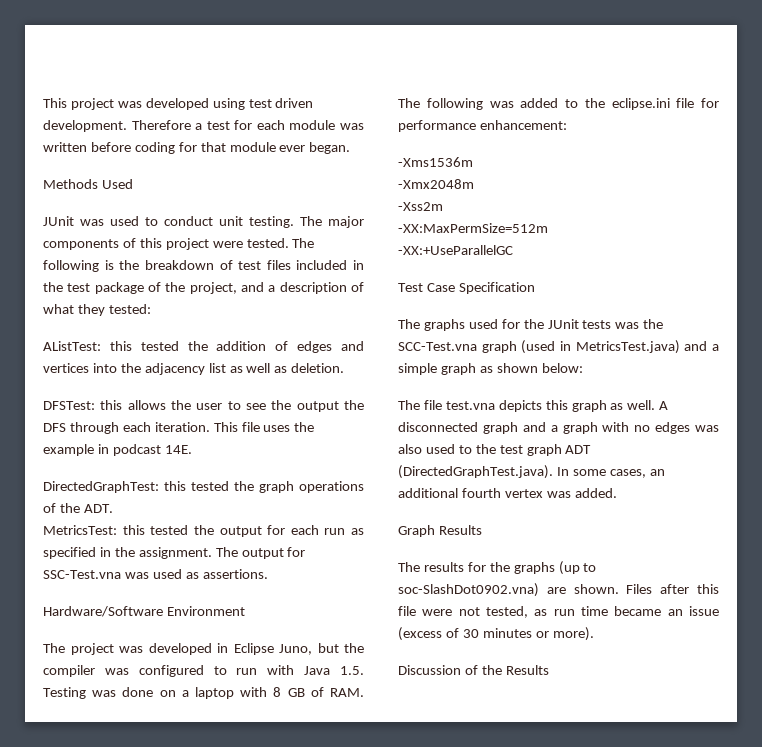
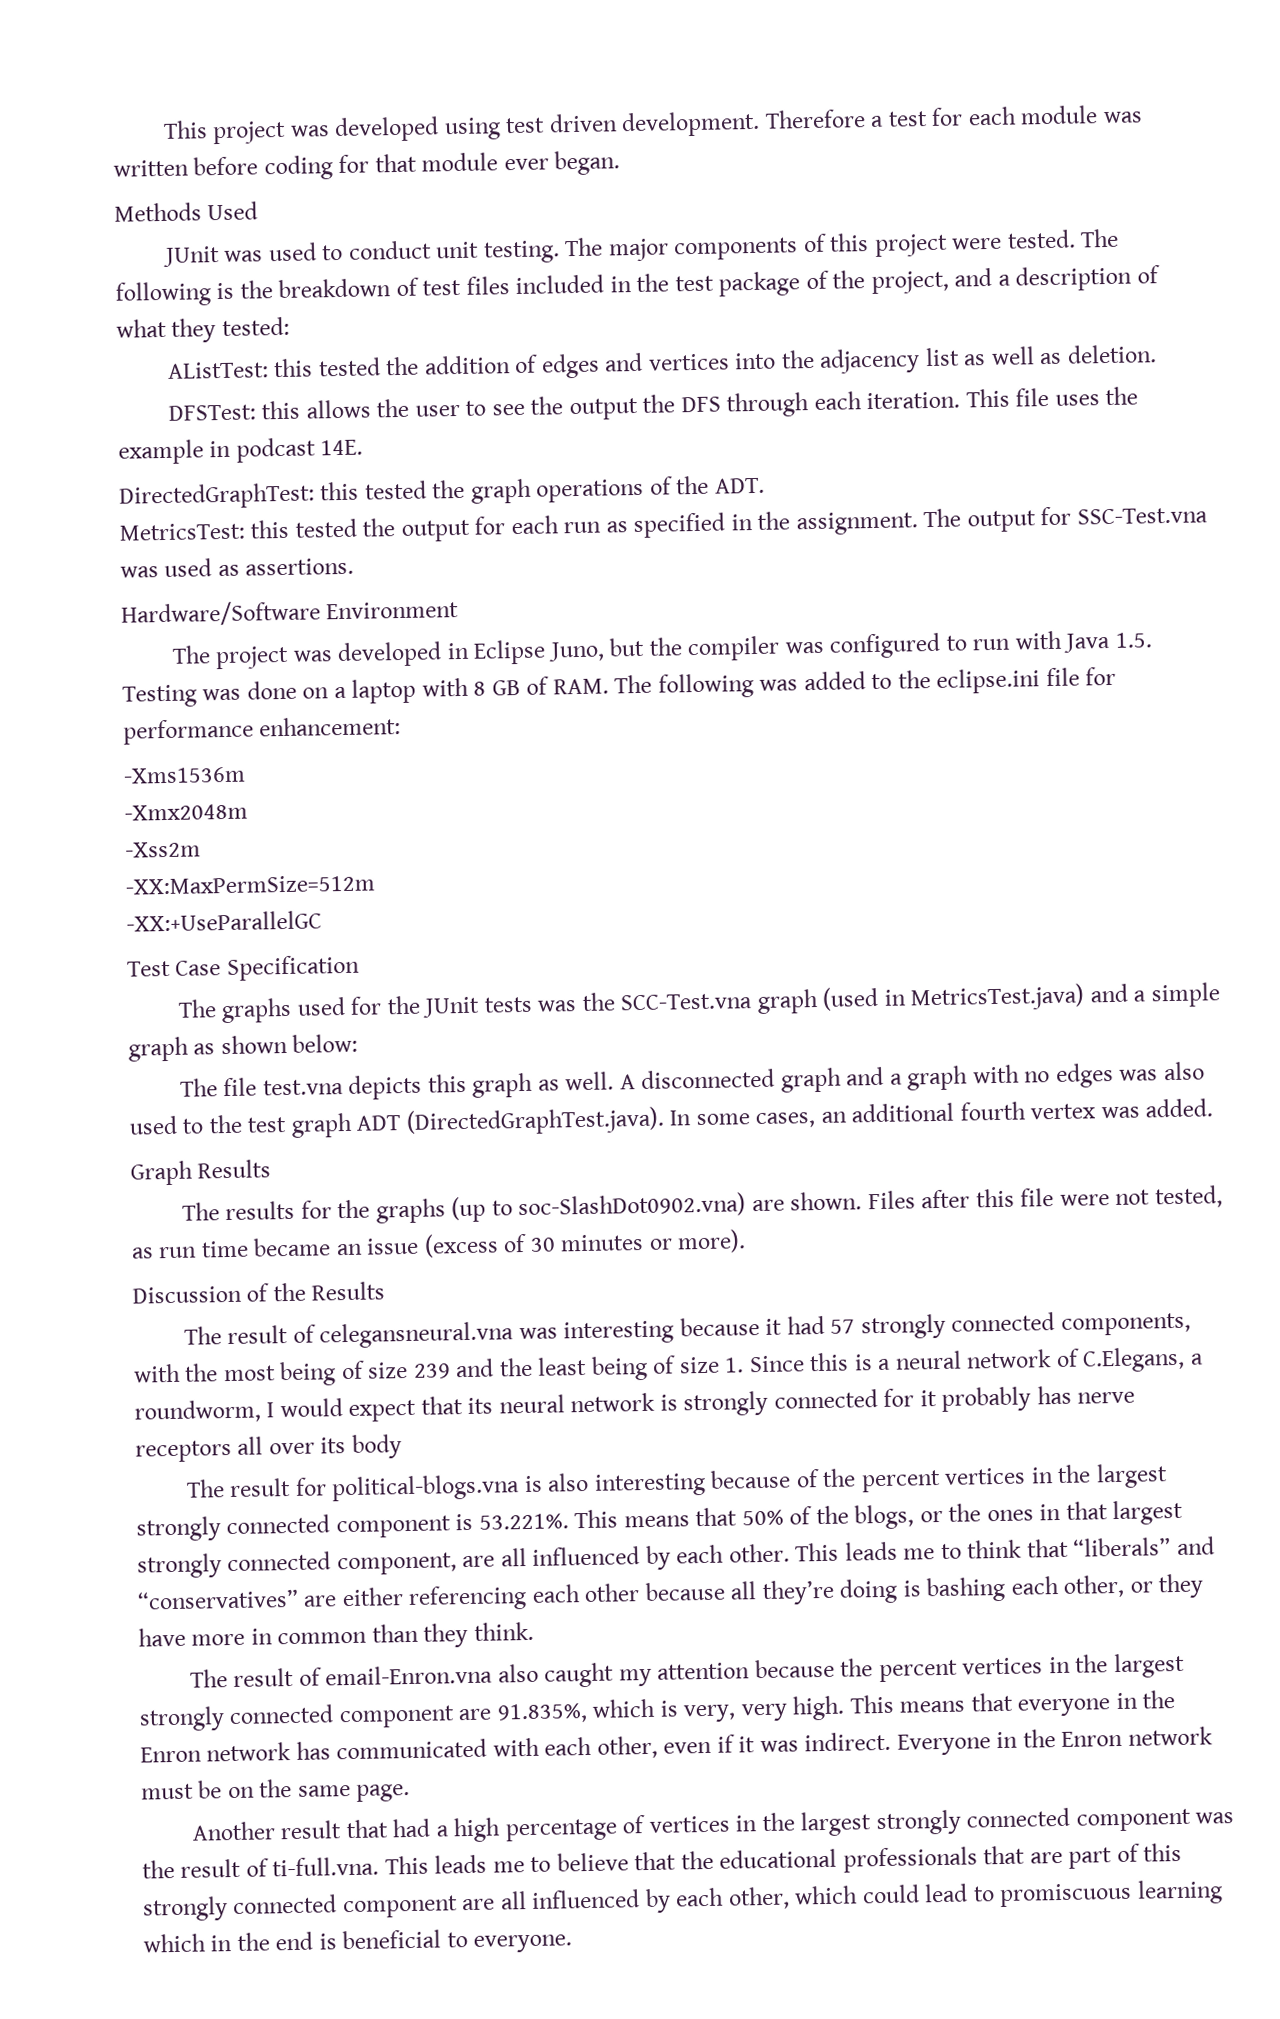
(549, 670) none -> [183,1312,1191,1349] [133,1346,1204,1387] [134,1385,1136,1424] [135,1434,402,1463] [185,1463,1168,1502] [136,1499,1184,1542] [137,1536,1215,1579] [137,1573,1205,1611] [138,1621,534,1648] [189,1652,1185,1688] [139,1690,1176,1732] [140,1726,1213,1763] [141,1779,411,1802] [191,1807,1235,1843] [142,1842,1183,1879] [142,1879,1223,1922] [143,1929,573,1953] // The result of celegansneural.vna was interesting because it had 57 strongly connected components, with the most being of size 239 and the least being of size 1. Since this is a neural network of C.Elegans, a roundworm, I would expect that its neural network is strongly connected for it probably has nerve receptors all over its body // The result for political-blogs.vna is also interesting because of the percent vertices in the largest strongly connected component is 53.221%. This means that 50% of the blogs, or the ones in that largest strongly connected component, are all influenced by each other. This leads me to think that “liberals” and “conservatives” are either referencing each other because all they’re doing is bashing each other, or they have more in common than they think. // The result of email-Enron.vna also caught my attention because the percent vertices in the largest strongly connected component are 91.835%, which is very, very high. This means that everyone in the Enron network has communicated with each other, even if it was indirect. Everyone in the Enron network must be on the same page. // Another result that had a high percentage of vertices in the largest strongly connected component was the result of ti-full.vna. This leads me to believe that the educational professionals that are part of this strongly connected component are all influenced by each other, which could lead to promiscuous learning which in the end is beneficial to everyone.

